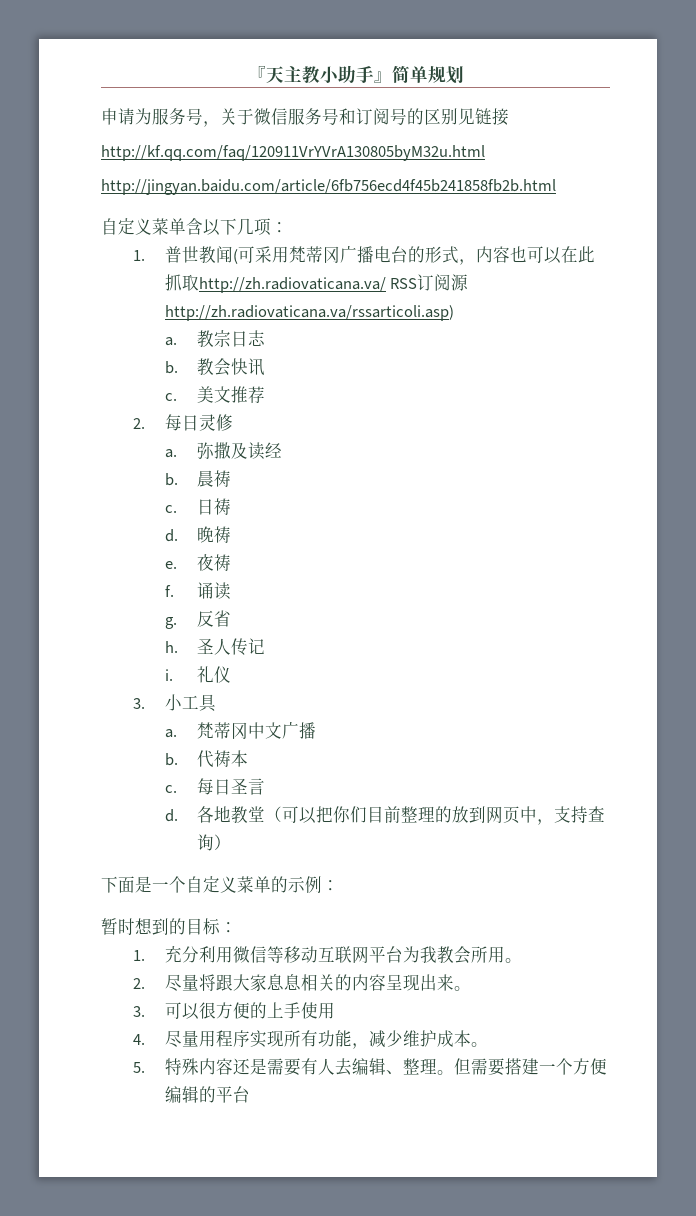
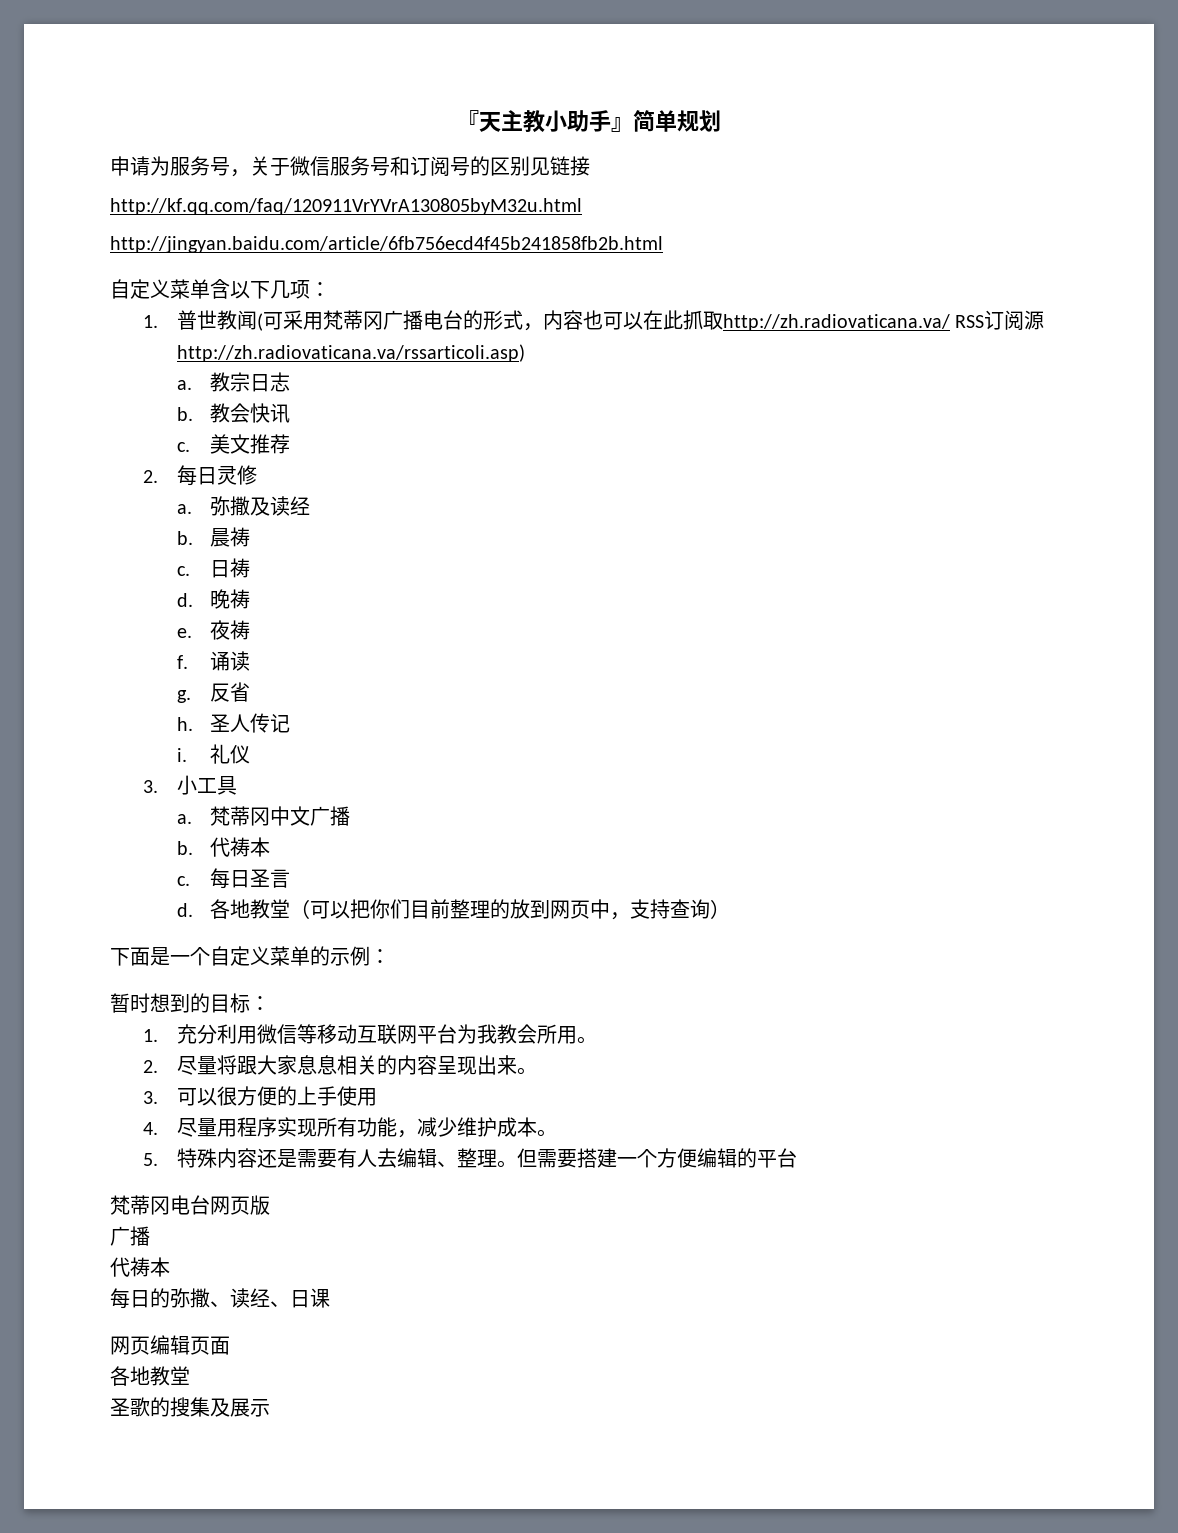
(250, 1094) none -> [110,1195,270,1215] [110,1226,150,1246] [110,1257,170,1277] [110,1288,330,1309] [110,1335,230,1355] [110,1366,190,1386] [110,1397,270,1417] // 梵蒂冈电台网页版 // 广播 // 代祷本 // 每日的弥撒、读经、日课 // 网页编辑页面 // 各地教堂 // 圣歌的搜集及展示

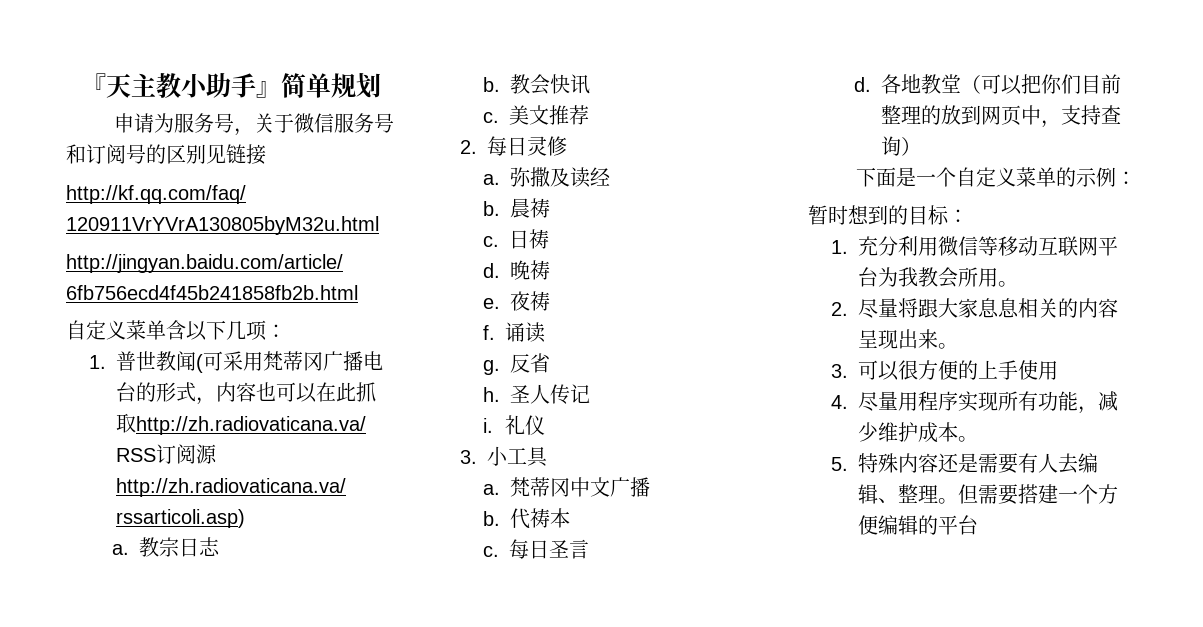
[110,1195,270,1215] [110,1226,150,1246] [110,1257,170,1277] [110,1288,330,1309] [110,1335,230,1355] [110,1366,190,1386] [110,1397,270,1417] // 梵蒂冈电台网页版 // 广播 // 代祷本 // 每日的弥撒、读经、日课 // 网页编辑页面 // 各地教堂 // 圣歌的搜集及展示 -> (978, 525) none

